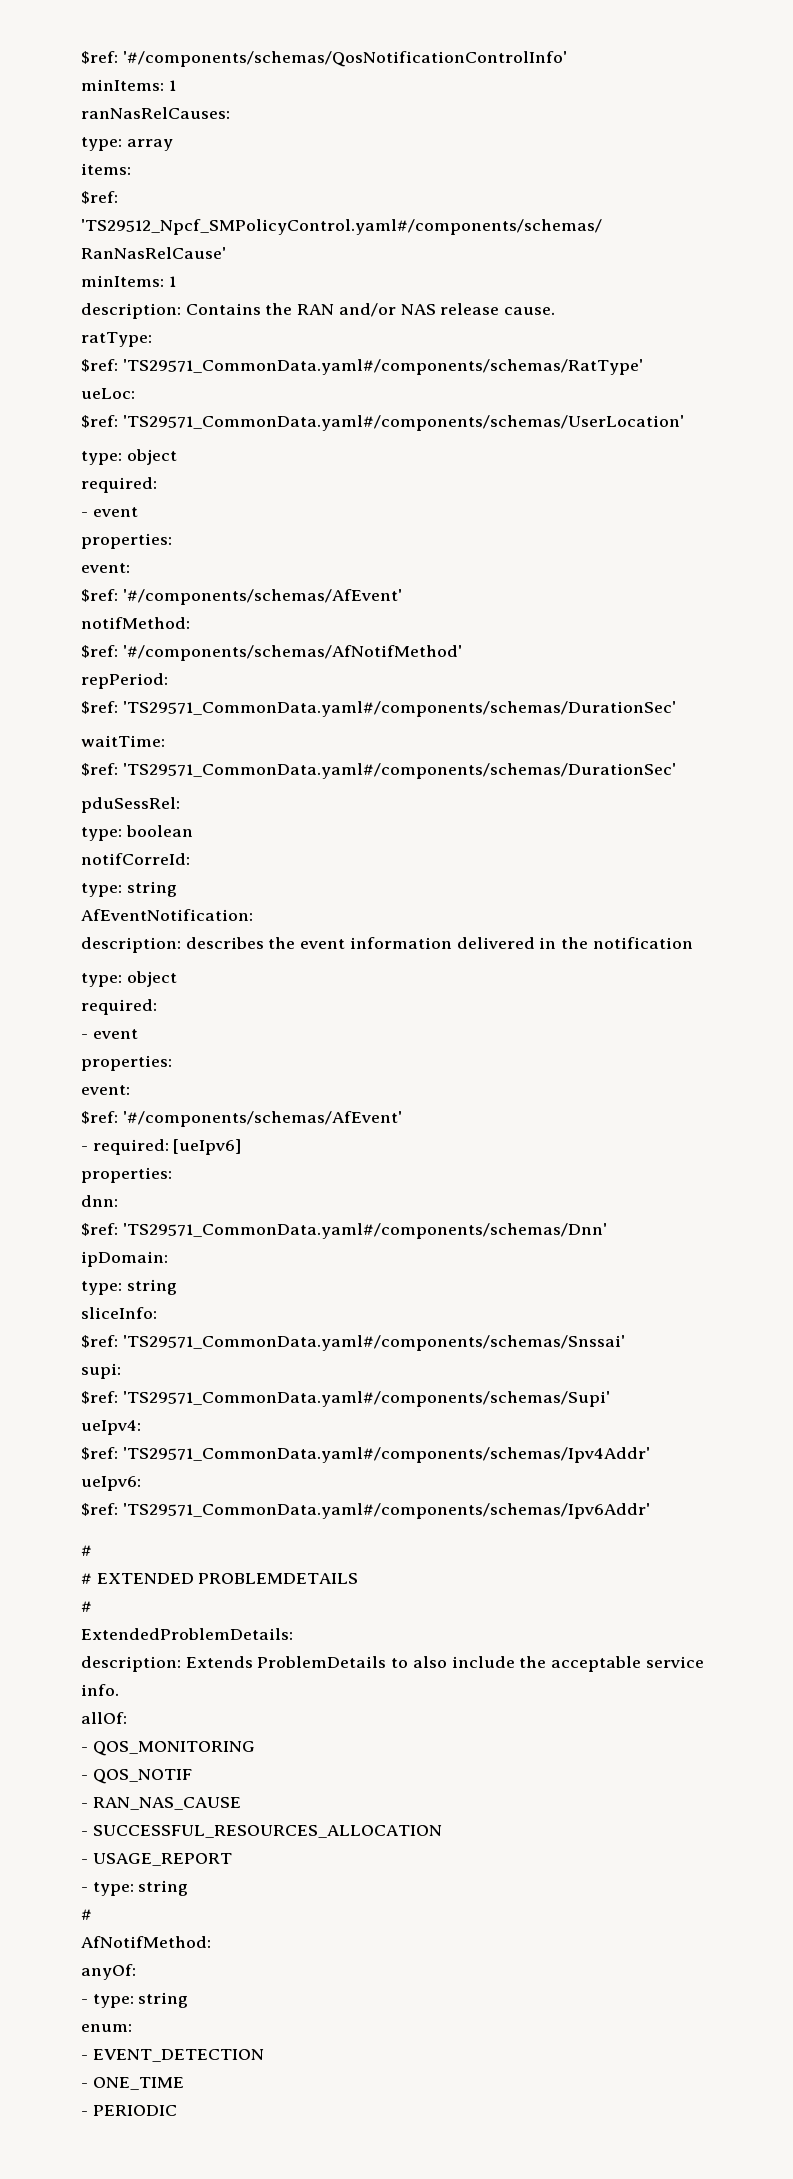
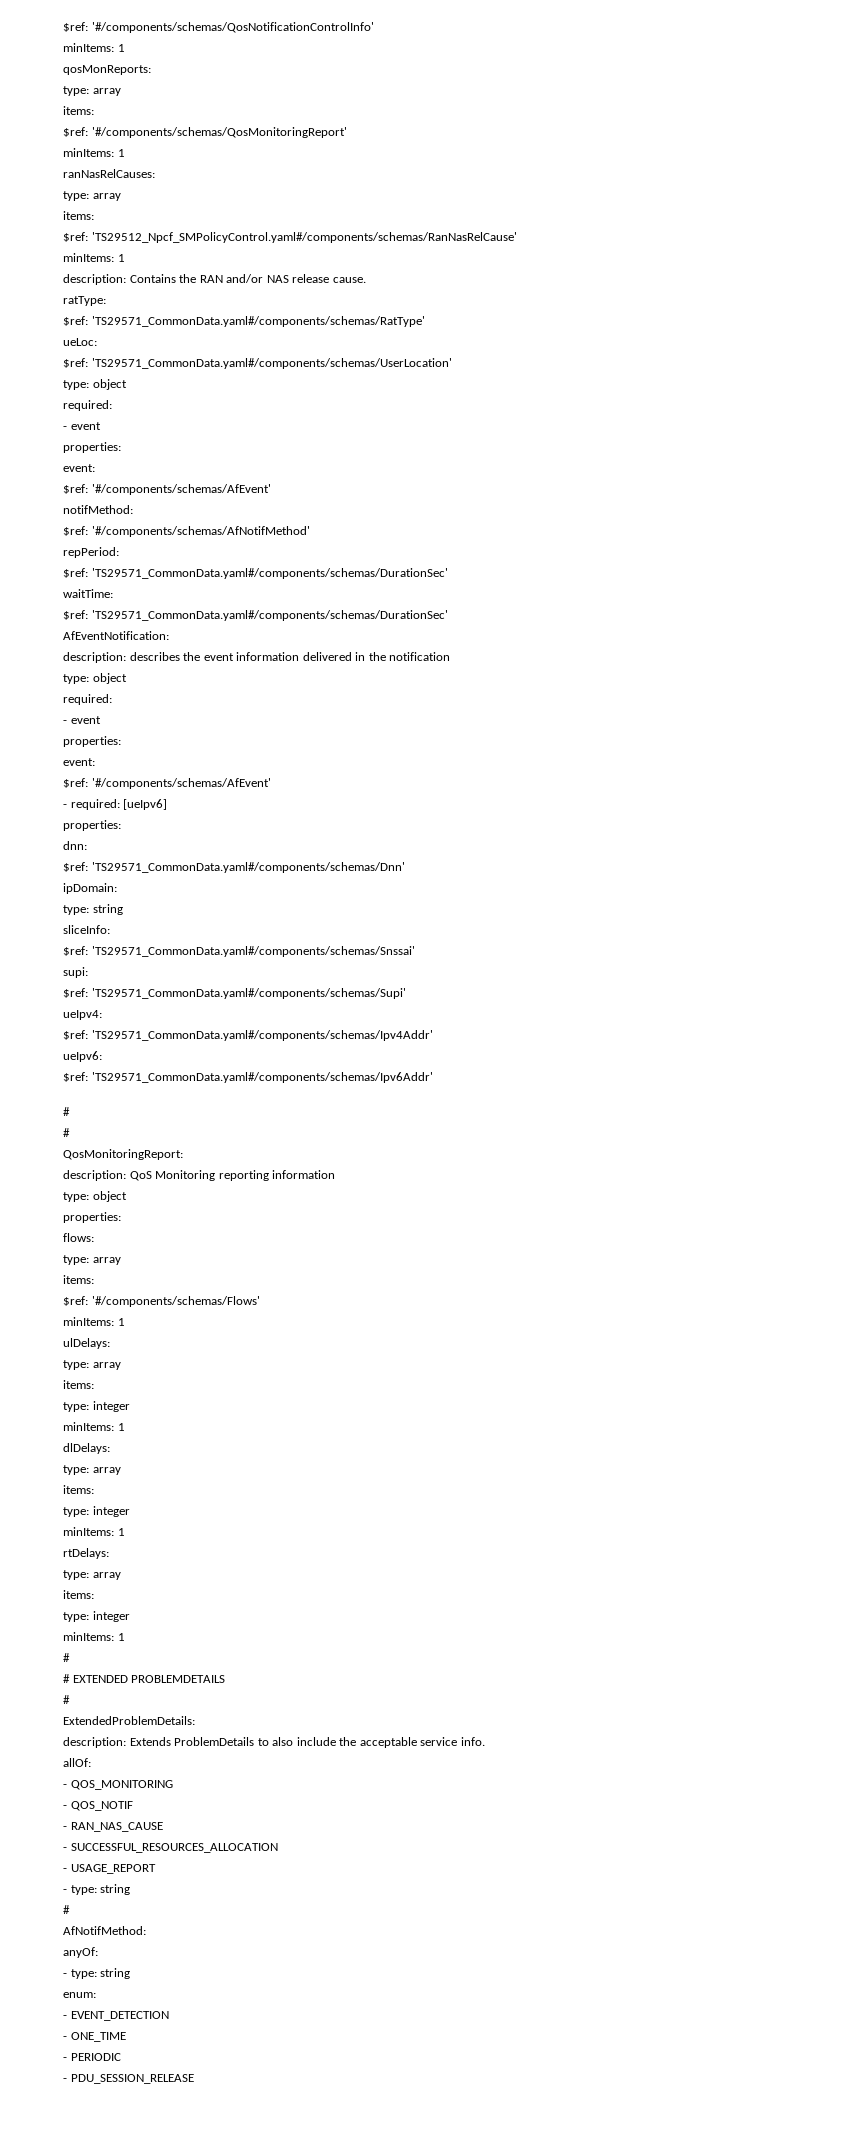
(176, 85) none -> [63,65,151,75] [63,86,121,96] [63,106,94,115] [63,127,347,138] [63,148,125,157] // qosMonReports: // type: array // items: // $ref: '#/components/schemas/QosMonitoringReport' // minItems: 1
[81,797,180,813] [81,825,193,841] [81,853,190,865] [81,881,177,897] // pduSessRel: // type: boolean // notifCorreId: // type: string -> (448, 615) none
(92, 1578) none -> [63,1149,183,1160] [63,1170,336,1181] [63,1191,127,1202] [63,1212,121,1223] [63,1233,94,1242] [63,1255,121,1265] [63,1275,94,1284] [63,1296,260,1307] [63,1317,125,1326] [63,1338,110,1349] [63,1360,121,1370] [63,1380,94,1389] [63,1401,130,1412] [63,1422,125,1431] [63,1443,110,1454] [63,1465,121,1475] [63,1485,94,1494] [63,1506,130,1517] [63,1527,125,1536] [63,1548,109,1559] [63,1570,121,1580] [63,1590,94,1599] [63,1611,130,1622] [63,1632,125,1641] [63,1653,70,1662] [63,1674,70,1683] // QosMonitoringReport: // description: QoS Monitoring reporting information // type: object // properties: // flows: // type: array // items: // $ref: '#/components/schemas/Flows' // minItems: 1 // ulDelays: // type: array // items: // type: integer // minItems: 1 // dlDelays: // type: array // items: // type: integer // minItems: 1 // rtDelays: // type: array // items: // type: integer // minItems: 1 // # // #
(177, 2110) none -> [63,2074,194,2084] // - PDU_SESSION_RELEASE

